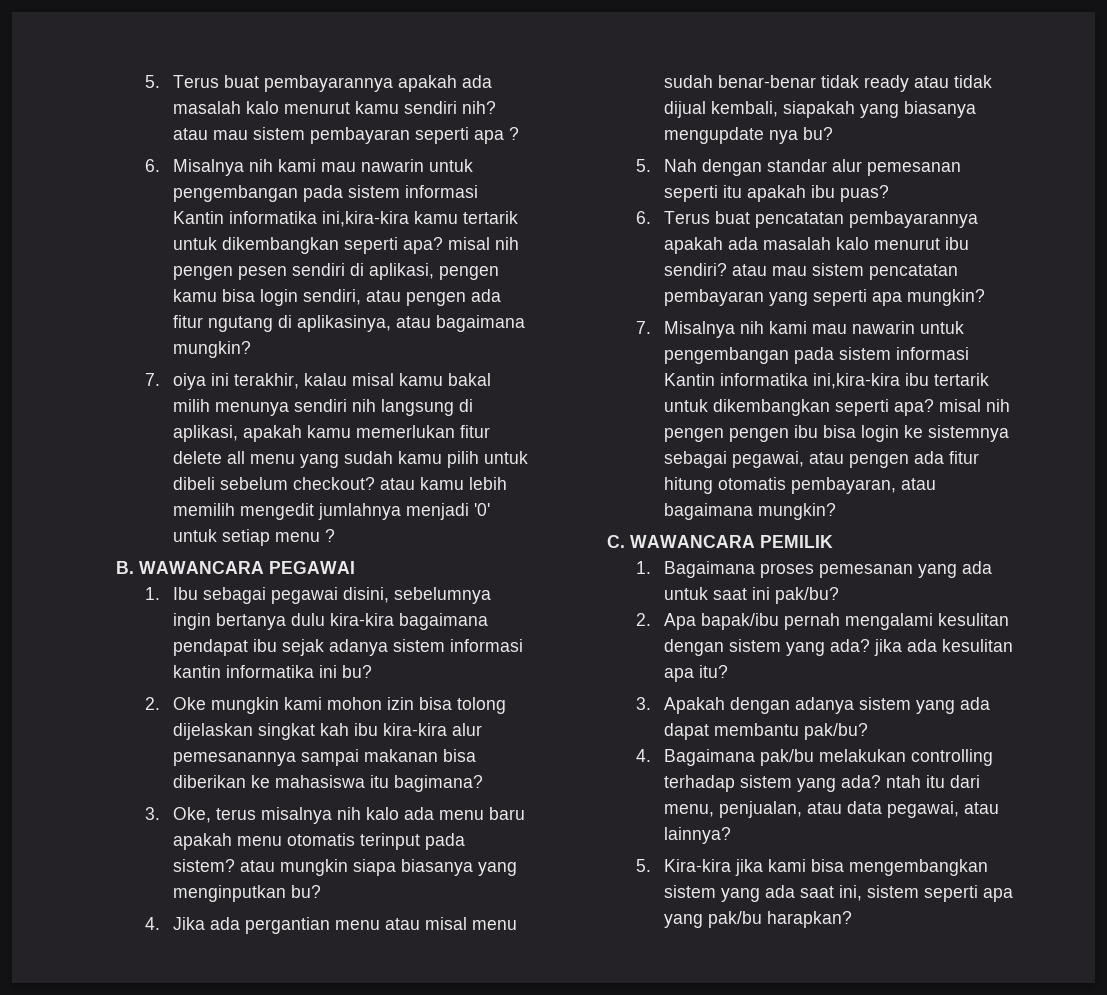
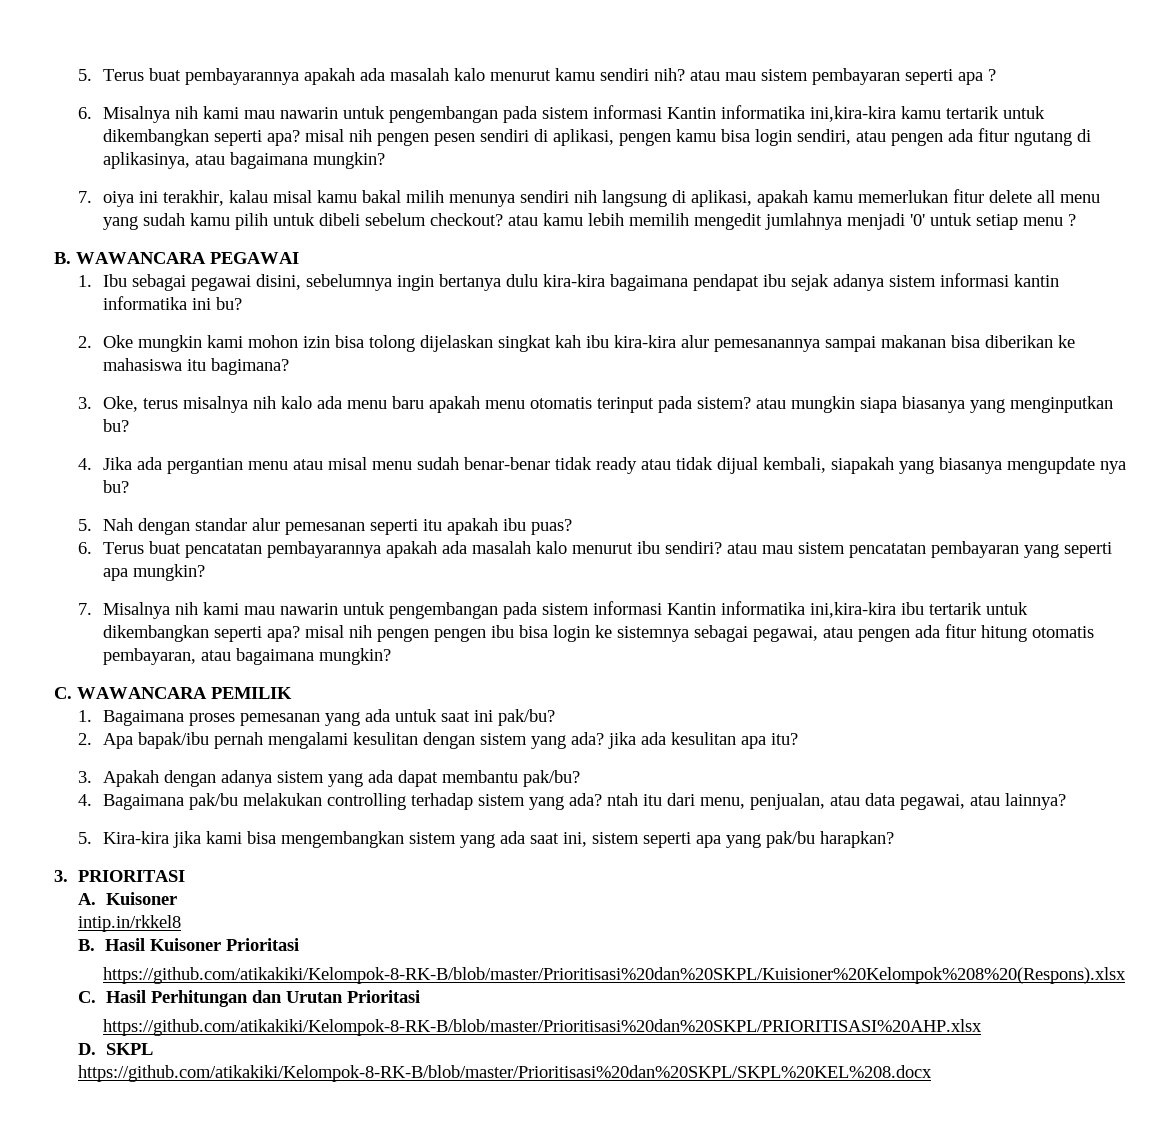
(853, 919) none -> [54,870,186,882] [78,892,177,905] [78,915,182,932] [78,938,299,951] [102,967,1126,984] [78,990,420,1007] [102,1019,982,1036] [78,1043,153,1055] [78,1065,933,1082] // 3. PRIORITASI // A. Kuisoner // intip.in/rkkel8 // B. Hasil Kuisoner Prioritasi // https://github.com/atikakiki/Kelompok-8-RK-B/blob/master/Prioritisasi%20dan%20SKPL/Kuisioner%20Kelompok%208%20(Respons).xlsx // C. Hasil Perhitungan dan Urutan Prioritasi // https://github.com/atikakiki/Kelompok-8-RK-B/blob/master/Prioritisasi%20dan%20SKPL/PRIORITISASI%20AHP.xlsx // D. SKPL // https://github.com/atikakiki/Kelompok-8-RK-B/blob/master/Prioritisasi%20dan%20SKPL/SKPL%20KEL%208.docx

